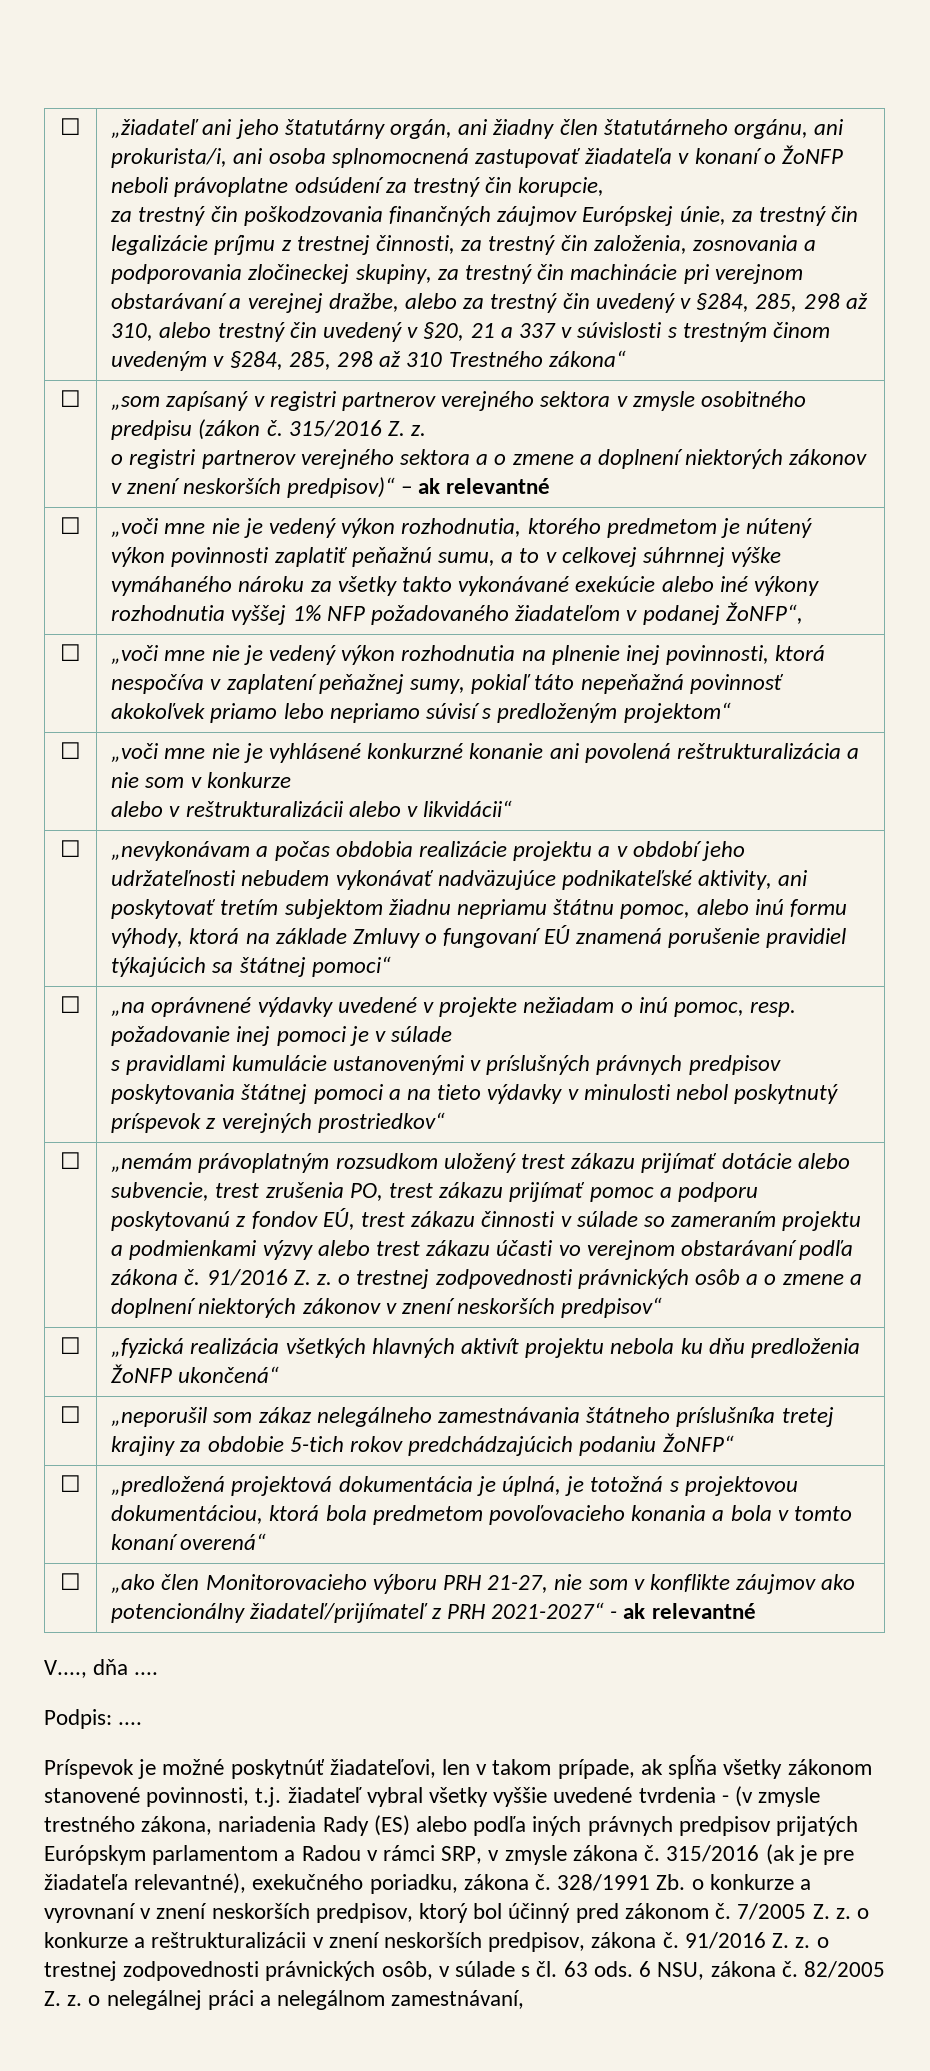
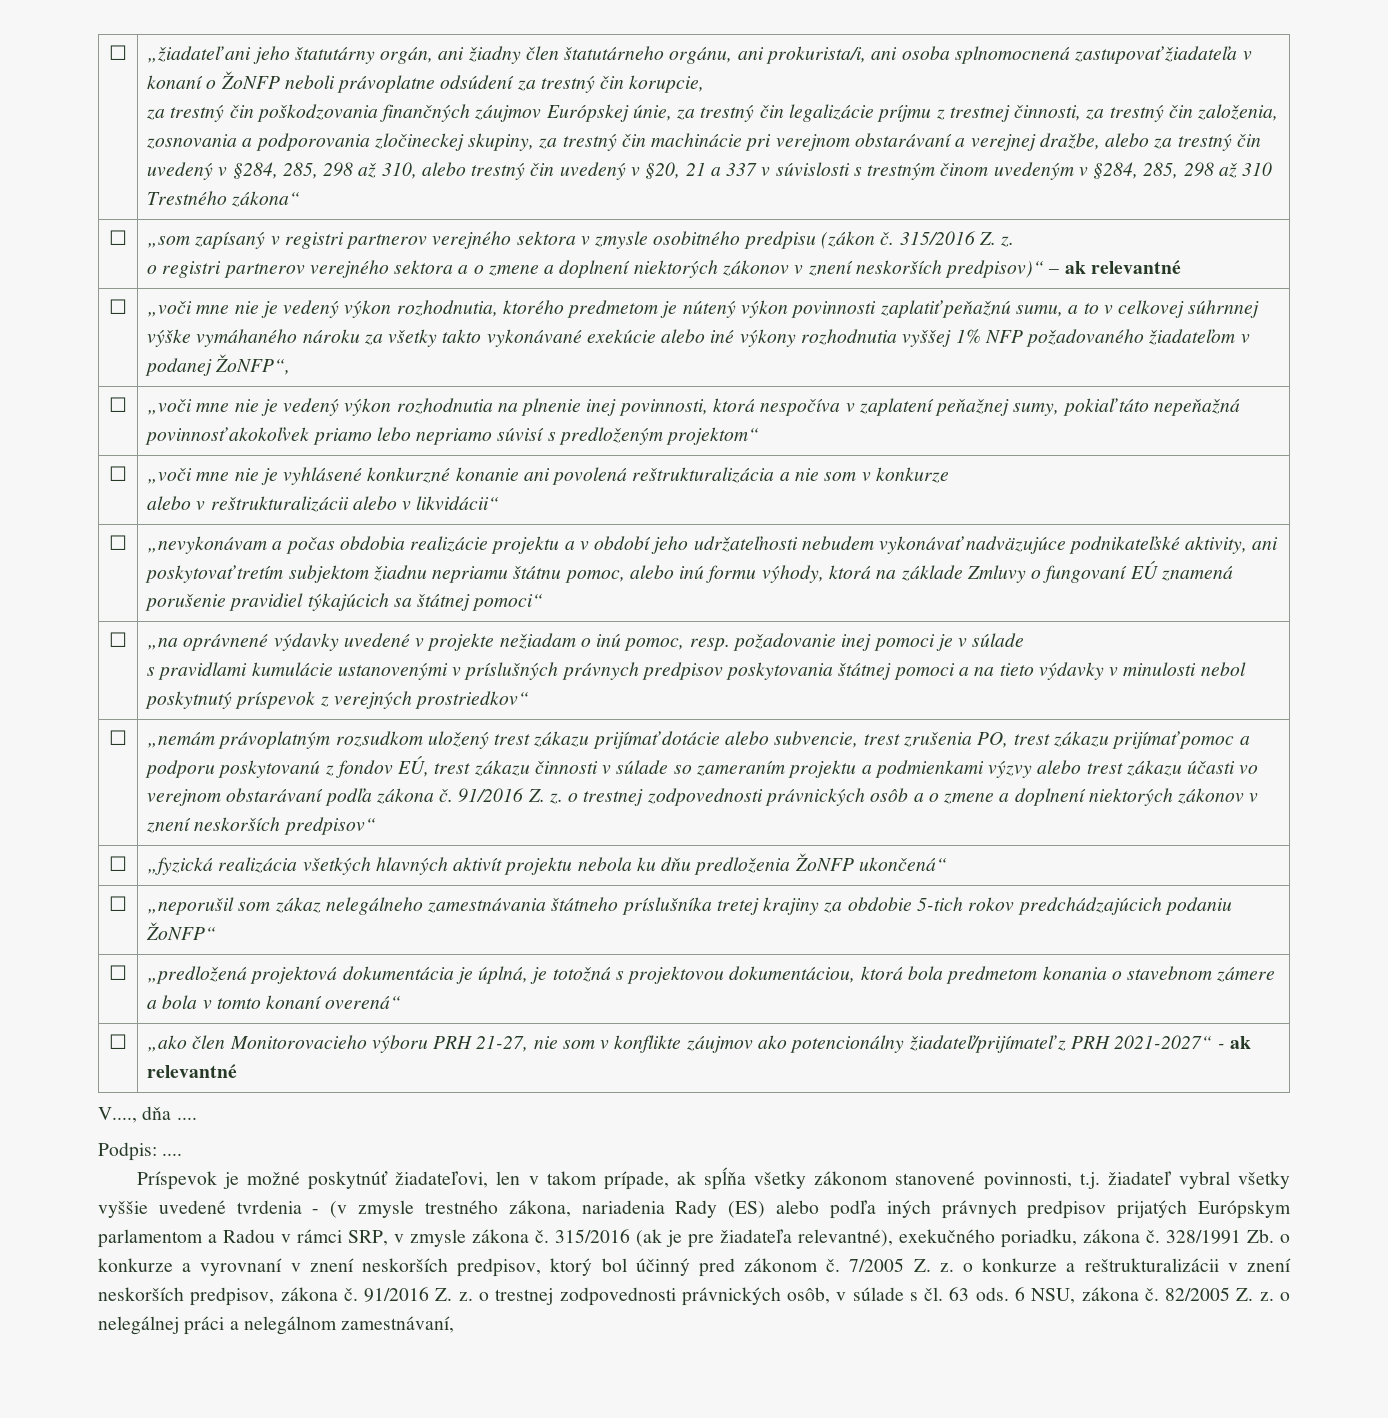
[488,1505,707,1525] povoľovacieho konania -> [1042,966,1276,982] konania o stavebnom zámere

